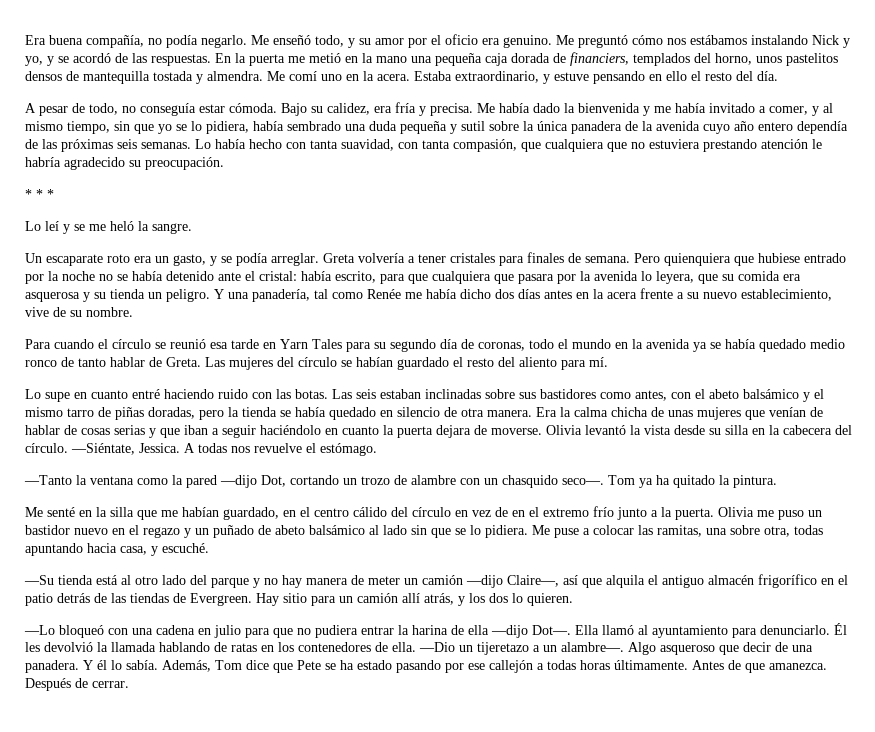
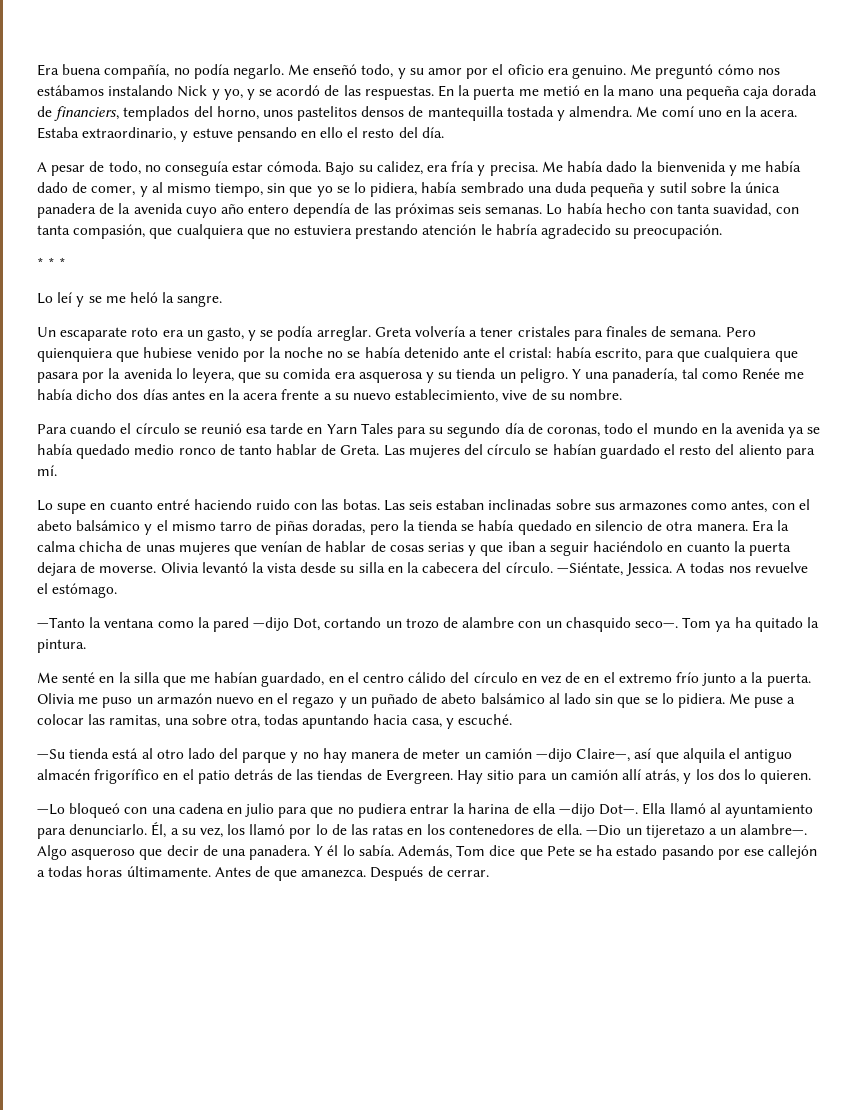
[709,103,766,113] invitado a -> [37,182,88,193] dado de
[804,253,846,263] entrado -> [196,347,239,358] venido
[540,389,596,399] bastidores -> [618,502,687,511] armazones
[25,525,70,535] bastidor -> [156,693,212,705] armazón
[834,623,847,635] [25,642,227,652] Él les devolvió la llamada hablando de -> [151,822,369,839] Él, a su vez, los llamó por lo de las

